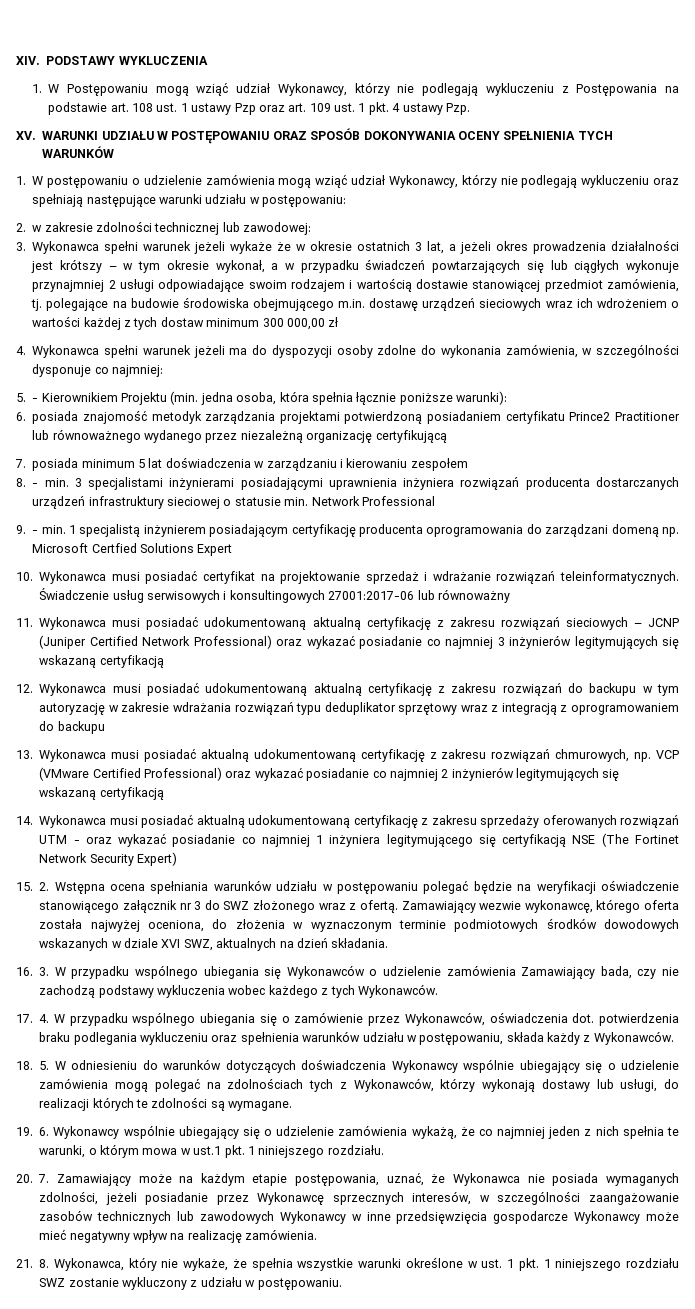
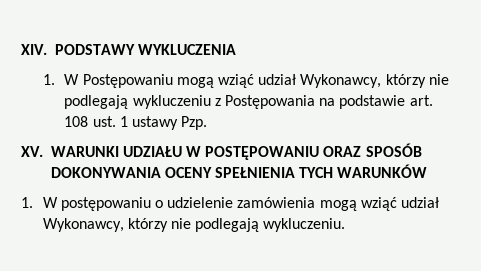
[234,102,443,115] Pzp oraz art. 109 ust. 1 pkt. 4 ustawy -> (179, 123) none
[581,175,680,188] [32,194,347,207] [16,221,312,235] [16,240,680,254] [31,259,679,273] [32,278,679,292] [31,297,679,311] [32,316,339,330] [16,344,679,358] [32,364,163,377] [16,391,507,405] [16,410,681,424] [32,429,447,443] [15,457,468,471] [16,477,679,490] [32,496,435,509] [16,524,679,537] [32,543,233,556] [16,570,679,584] [39,588,510,603] [16,616,680,630] [39,635,679,649] [39,655,164,668] [16,682,679,696] [39,702,679,715] [39,721,105,734] [16,748,679,762] [39,767,620,781] [39,787,164,800] [16,814,680,828] [39,833,679,847] [39,852,177,866] [16,880,679,894] [39,899,679,913] [39,918,679,932] [39,938,389,951] [16,965,679,979] [39,984,438,998] [16,1012,679,1026] [39,1031,674,1045] [16,1059,679,1073] [39,1078,679,1092] [39,1097,293,1111] [16,1125,679,1139] [39,1144,384,1158] [16,1172,679,1186] [39,1191,679,1205] [39,1210,679,1224] [39,1229,318,1243] [16,1257,679,1271] [39,1277,342,1290] wykluczeniu oraz spełniają następujące warunki udziału w postępowaniu: // 2. w zakresie zdolności technicznej lub zawodowej: // 3. Wykonawca spełni warunek jeżeli wykaże że w okresie ostatnich 3 lat, a jeżeli okres prowadzenia działalności jest krótszy – w tym okresie wykonał, a w przypadku świadczeń powtarzających się lub ciągłych wykonuje przynajmniej 2 usługi odpowiadające swoim rodzajem i wartością dostawie stanowiącej przedmiot zamówienia, tj. polegające na budowie środowiska obejmującego m.in. dostawę urządzeń sieciowych wraz ich wdrożeniem o wartości każdej z tych dostaw minimum 300 000,00 zł // 4. Wykonawca spełni warunek jeżeli ma do dyspozycji osoby zdolne do wykonania zamówienia, w szczególności dysponuje co najmniej: // 5. - Kierownikiem Projektu (min. jedna osoba, która spełnia łącznie poniższe warunki): // 6. posiada znajomość metodyk zarządzania projektami potwierdzoną posiadaniem certyfikatu Prince2 Practitioner lub równoważnego wydanego przez niezależną organizację certyfikującą // 7. posiada minimum 5 lat doświadczenia w zarządzaniu i kierowaniu zespołem // 8. - min. 3 specjalistami inżynierami posiadającymi uprawnienia inżyniera rozwiązań producenta dostarczanych urządzeń infrastruktury sieciowej o statusie min. Network Professional // 9. - min. 1 specjalistą inżynierem posiadającym certyfikację producenta oprogramowania do zarządzani domeną np. Microsoft Certfied Solutions Expert // 10. Wykonawca musi posiadać certyfikat na projektowanie sprzedaż i wdrażanie rozwiązań teleinformatycznych. Świadczenie usług serwisowych i konsultingowych 27001:2017-06 lub równoważny // 11. Wykonawca musi posiadać udokumentowaną aktualną certyfikację z zakresu rozwiązań sieciowych – JCNP (Juniper Certified Network Professional) oraz wykazać posiadanie co najmniej 3 inżynierów legitymujących się wskazaną certyfikacją // 12. Wykonawca musi posiadać udokumentowaną aktualną certyfikację z zakresu rozwiązań do backupu w tym autoryzację w zakresie wdrażania rozwiązań typu deduplikator sprzętowy wraz z integracją z oprogramowaniem do backupu // 13. Wykonawca musi posiadać aktualną udokumentowaną certyfikację z zakresu rozwiązań chmurowych, np. VCP (VMware Certified Professional) oraz wykazać posiadanie co najmniej 2 inżynierów legitymujących się wskazaną certyfikacją // 14. Wykonawca musi posiadać aktualną udokumentowaną certyfikację z zakresu sprzedaży oferowanych rozwiązań UTM - oraz wykazać posiadanie co najmniej 1 inżyniera legitymującego się certyfikacją NSE (The Fortinet Network Security Expert) // 15. 2. Wstępna ocena spełniania warunków udziału w postępowaniu polegać będzie na weryfikacji oświadczenie stanowiącego załącznik nr 3 do SWZ złożonego wraz z ofertą. Zamawiający wezwie wykonawcę, którego oferta została najwyżej oceniona, do złożenia w wyznaczonym terminie podmiotowych środków dowodowych wskazanych w dziale XVI SWZ, aktualnych na dzień składania. // 16. 3. W przypadku wspólnego ubiegania się Wykonawców o udzielenie zamówienia Zamawiający bada, czy nie zachodzą podstawy wykluczenia wobec każdego z tych Wykonawców. // 17. 4. W przypadku wspólnego ubiegania się o zamówienie przez Wykonawców, oświadczenia dot. potwierdzenia braku podlegania wykluczeniu oraz spełnienia warunków udziału w postępowaniu, składa każdy z Wykonawców. // 18. 5. W odniesieniu do warunków dotyczących doświadczenia Wykonawcy wspólnie ubiegający się o udzielenie zamówienia mogą polegać na zdolnościach tych z Wykonawców, którzy wykonają dostawy lub usługi, do realizacji których te zdolności są wymagane. // 19. 6. Wykonawcy wspólnie ubiegający się o udzielenie zamówienia wykażą, że co najmniej jeden z nich spełnia te warunki, o którym mowa w ust.1 pkt. 1 niniejszego rozdziału. // 20. 7. Zamawiający może na każdym etapie postępowania, uznać, że Wykonawca nie posiada wymaganych zdolności, jeżeli posiadanie przez Wykonawcę sprzecznych interesów, w szczególności zaangażowanie zasobów technicznych lub zawodowych Wykonawcy w inne przedsięwzięcia gospodarcze Wykonawcy może mieć negatywny wpływ na realizację zamówienia. // 21. 8. Wykonawca, który nie wykaże, że spełnia wszystkie warunki określone w ust. 1 pkt. 1 niniejszego rozdziału SWZ zostanie wykluczony z udziału w postępowaniu. -> [263,218,346,232] wykluczeniu.

